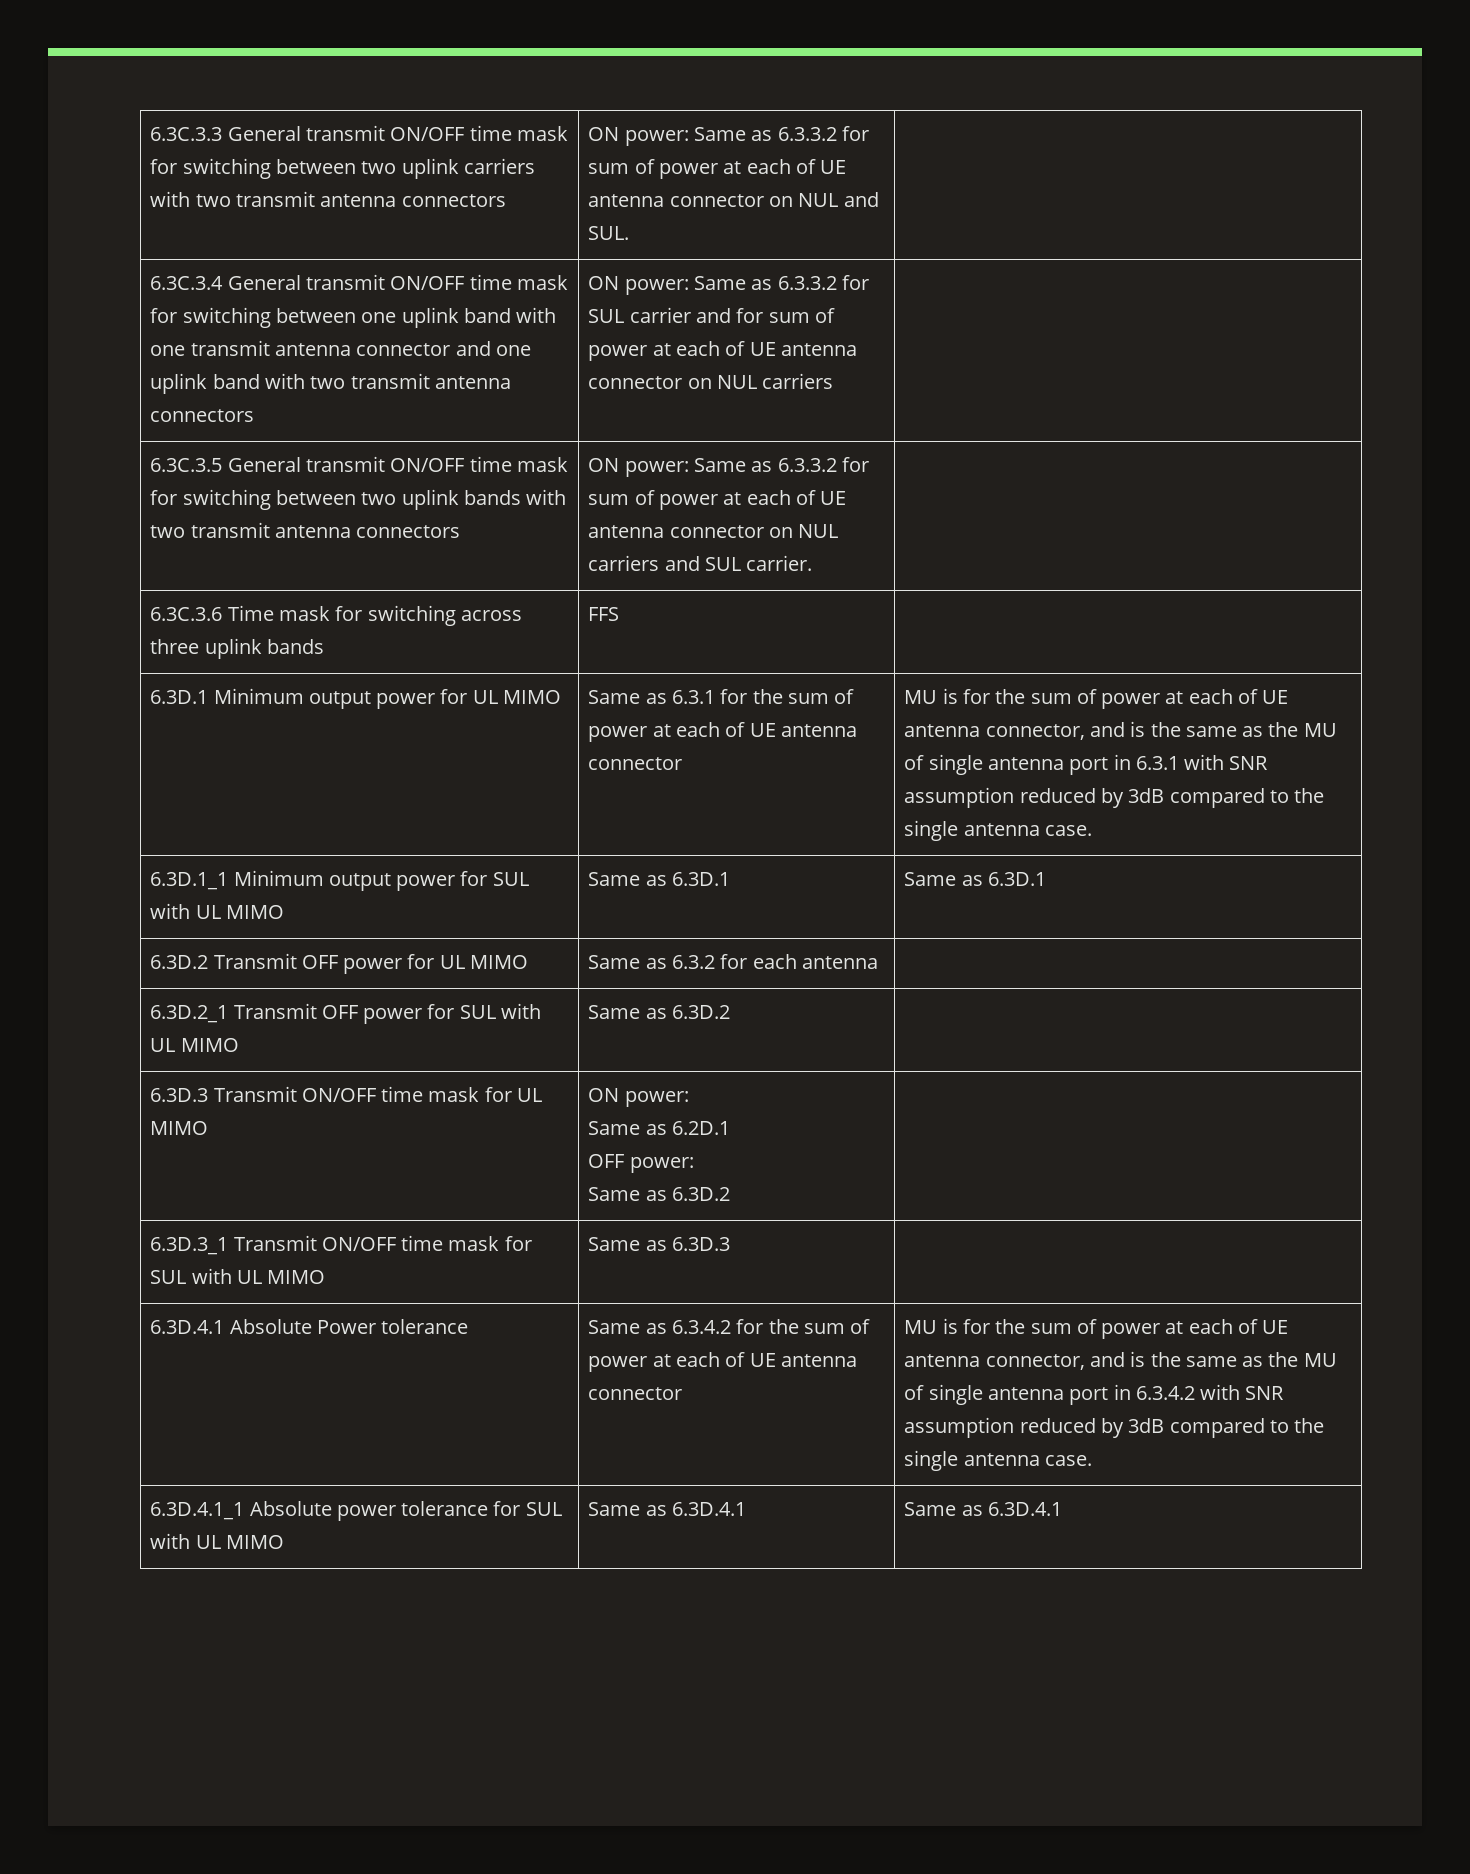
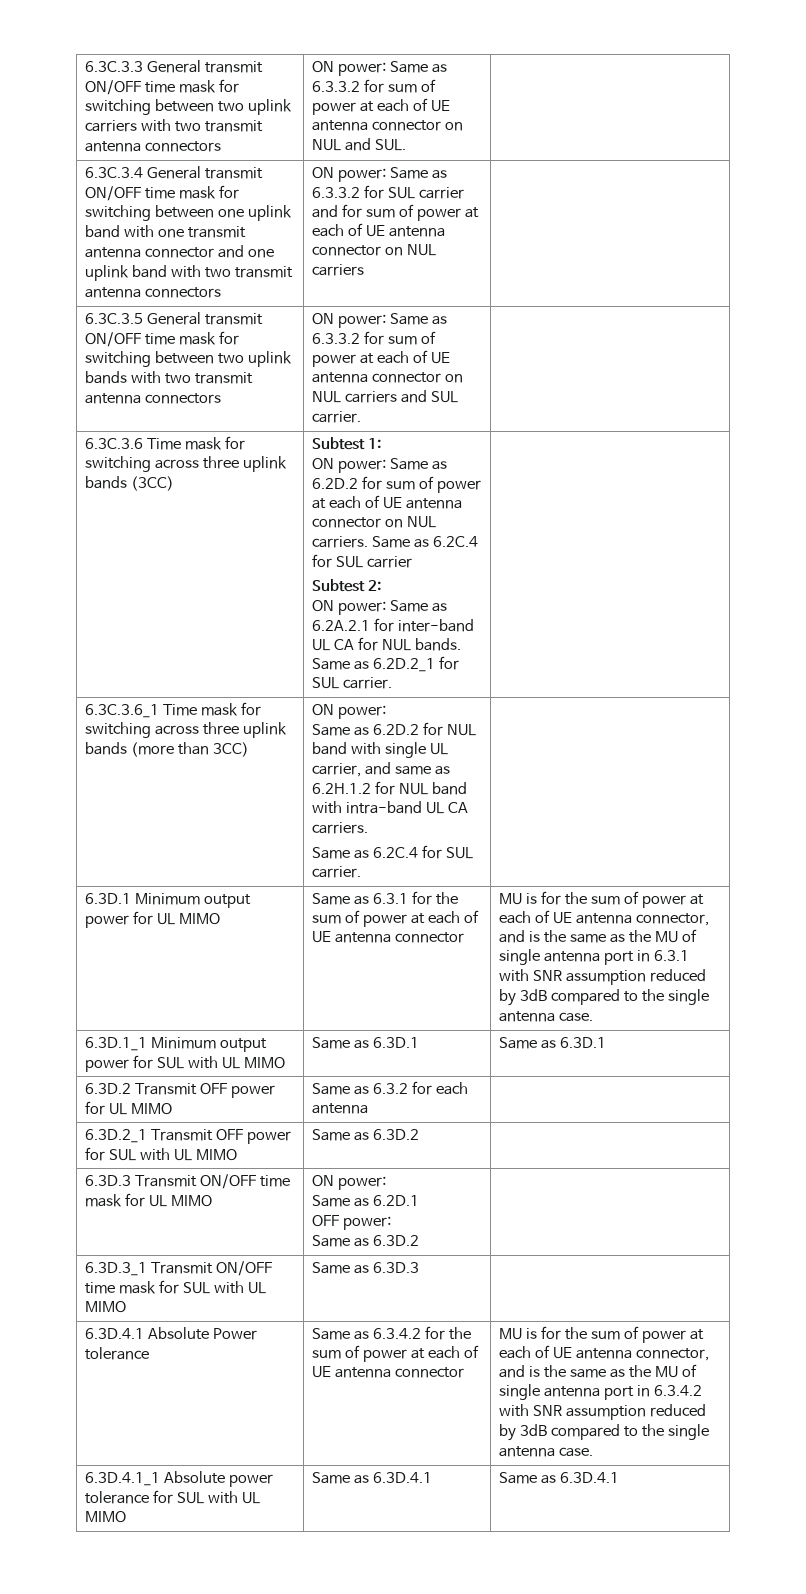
[588,607,620,621] | FFS -> [131,476,175,491] [312,437,382,450] [312,458,447,473] [312,476,481,493] [312,495,462,509] [312,516,437,528] [312,536,478,548] [312,554,413,568] [312,579,382,592] [312,600,447,615] [312,618,475,632] [312,637,461,651] [312,656,459,672] [312,677,393,689] [85,702,261,718] [85,722,287,738] [85,742,249,757] [312,704,387,719] [312,722,476,736] [312,742,448,758] [312,762,450,777] [312,781,467,795] [312,801,468,814] [312,822,369,834] [312,845,473,859] [312,866,362,878] (3CC) | Subtest 1: // ON power: Same as 6.2D.2 for sum of power at each of UE antenna connector on NUL carriers. Same as 6.2C.4 for SUL carrier // Subtest 2: // ON power: Same as 6.2A.2.1 for inter-band UL CA for NUL bands. Same as 6.2D.2_1 for SUL carrier. | // 6.3C.3.6_1 Time mask for switching across three uplink bands (more than 3CC) | ON power: // Same as 6.2D.2 for NUL band with single UL carrier, and same as 6.2H.1.2 for NUL band with intra-band UL CA carriers. // Same as 6.2C.4 for SUL carrier.

